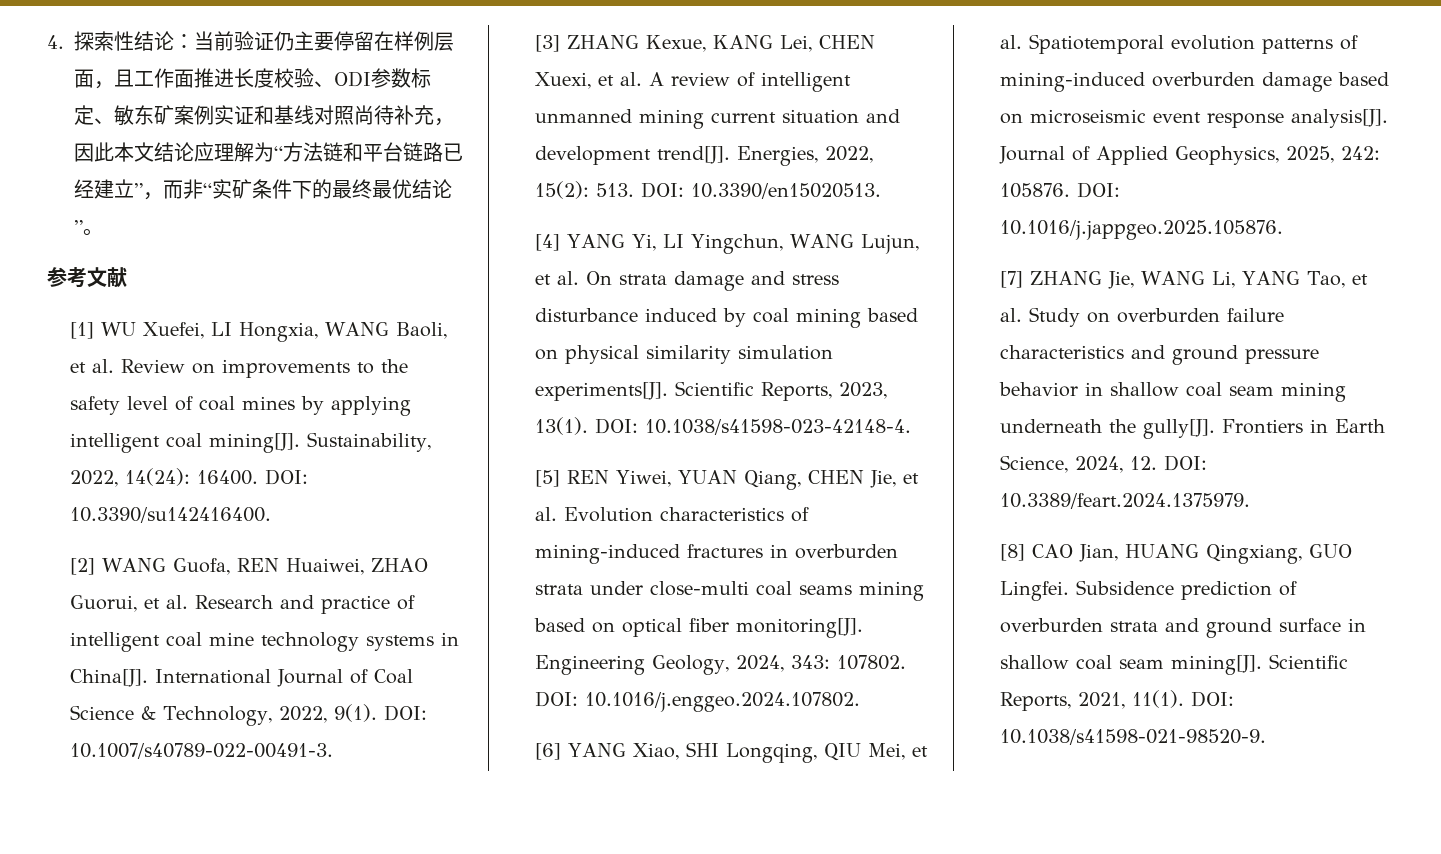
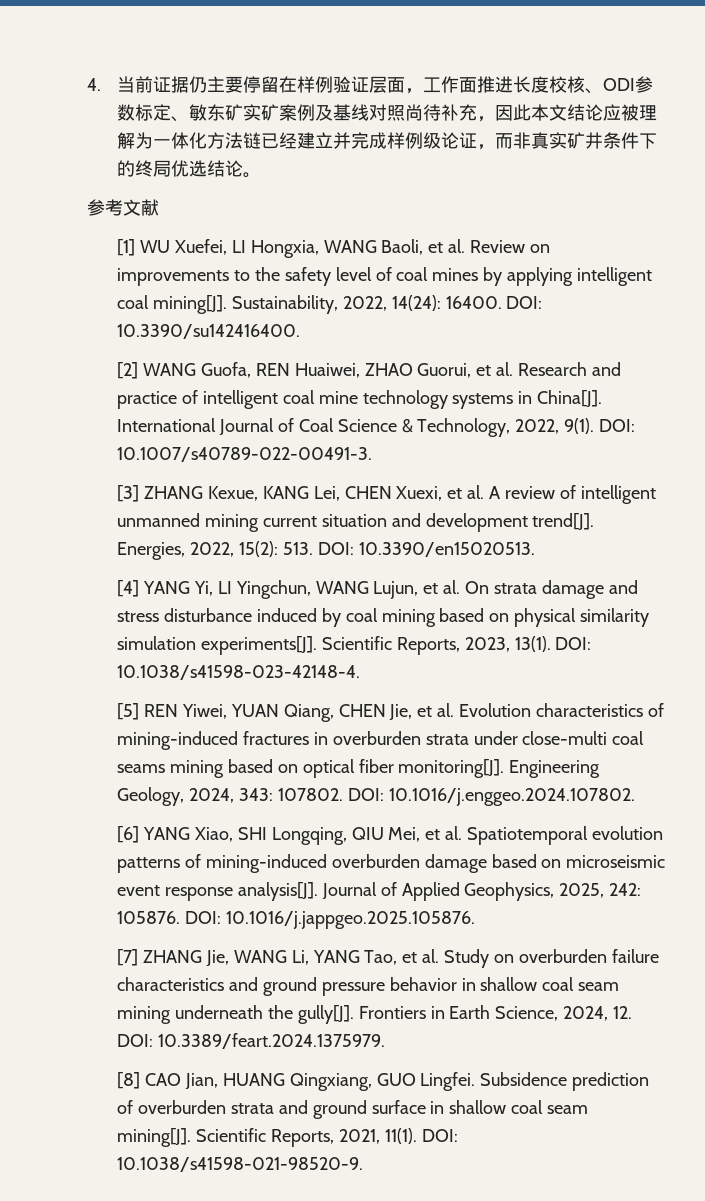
[74,31,274,51] 探索性结论：当前验证 -> [117,76,190,93] 当前证据
[434,32,454,51] [74,69,134,89] 层面，且 -> [333,76,424,94] 验证层面，
[294,68,314,88] 验 -> [567,76,586,93] 核
[174,105,274,125] 案例实证和 -> [243,104,334,121] 实矿案例及
[214,142,463,162] [74,179,452,200] [74,220,83,234] 理解为“方法链和平台链路已经建立”，而非“实矿条件下的最终最优结论” -> [621,104,658,121] [117,132,658,150] [117,160,244,177] 被理解为一体化方法链已经建立并完成样例级论证，而非真实矿井条件下的终局优选结论

